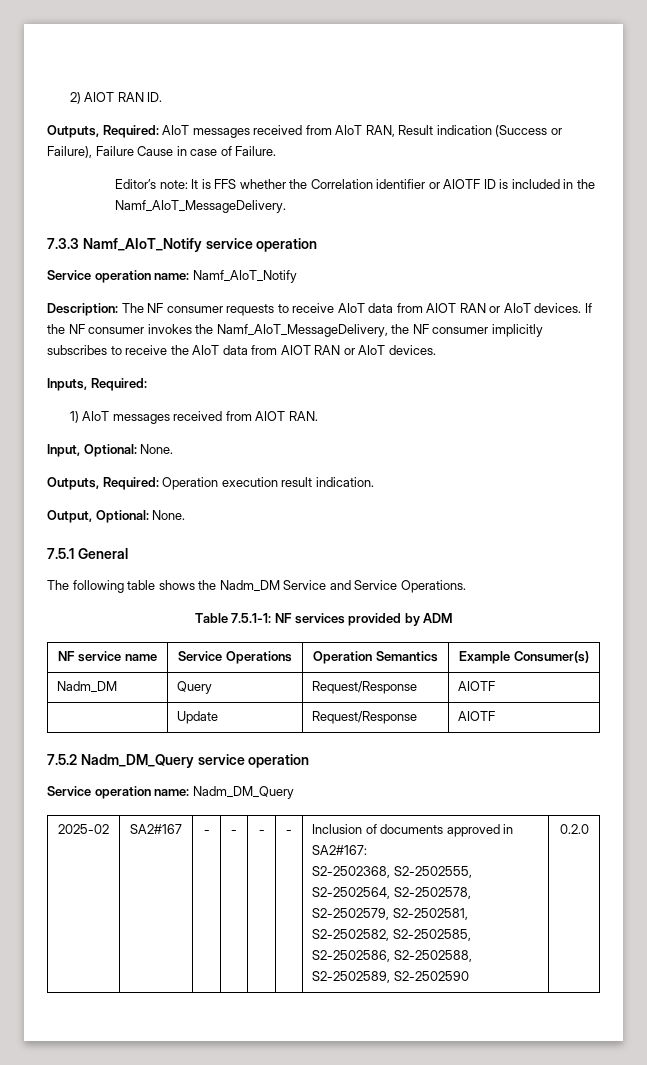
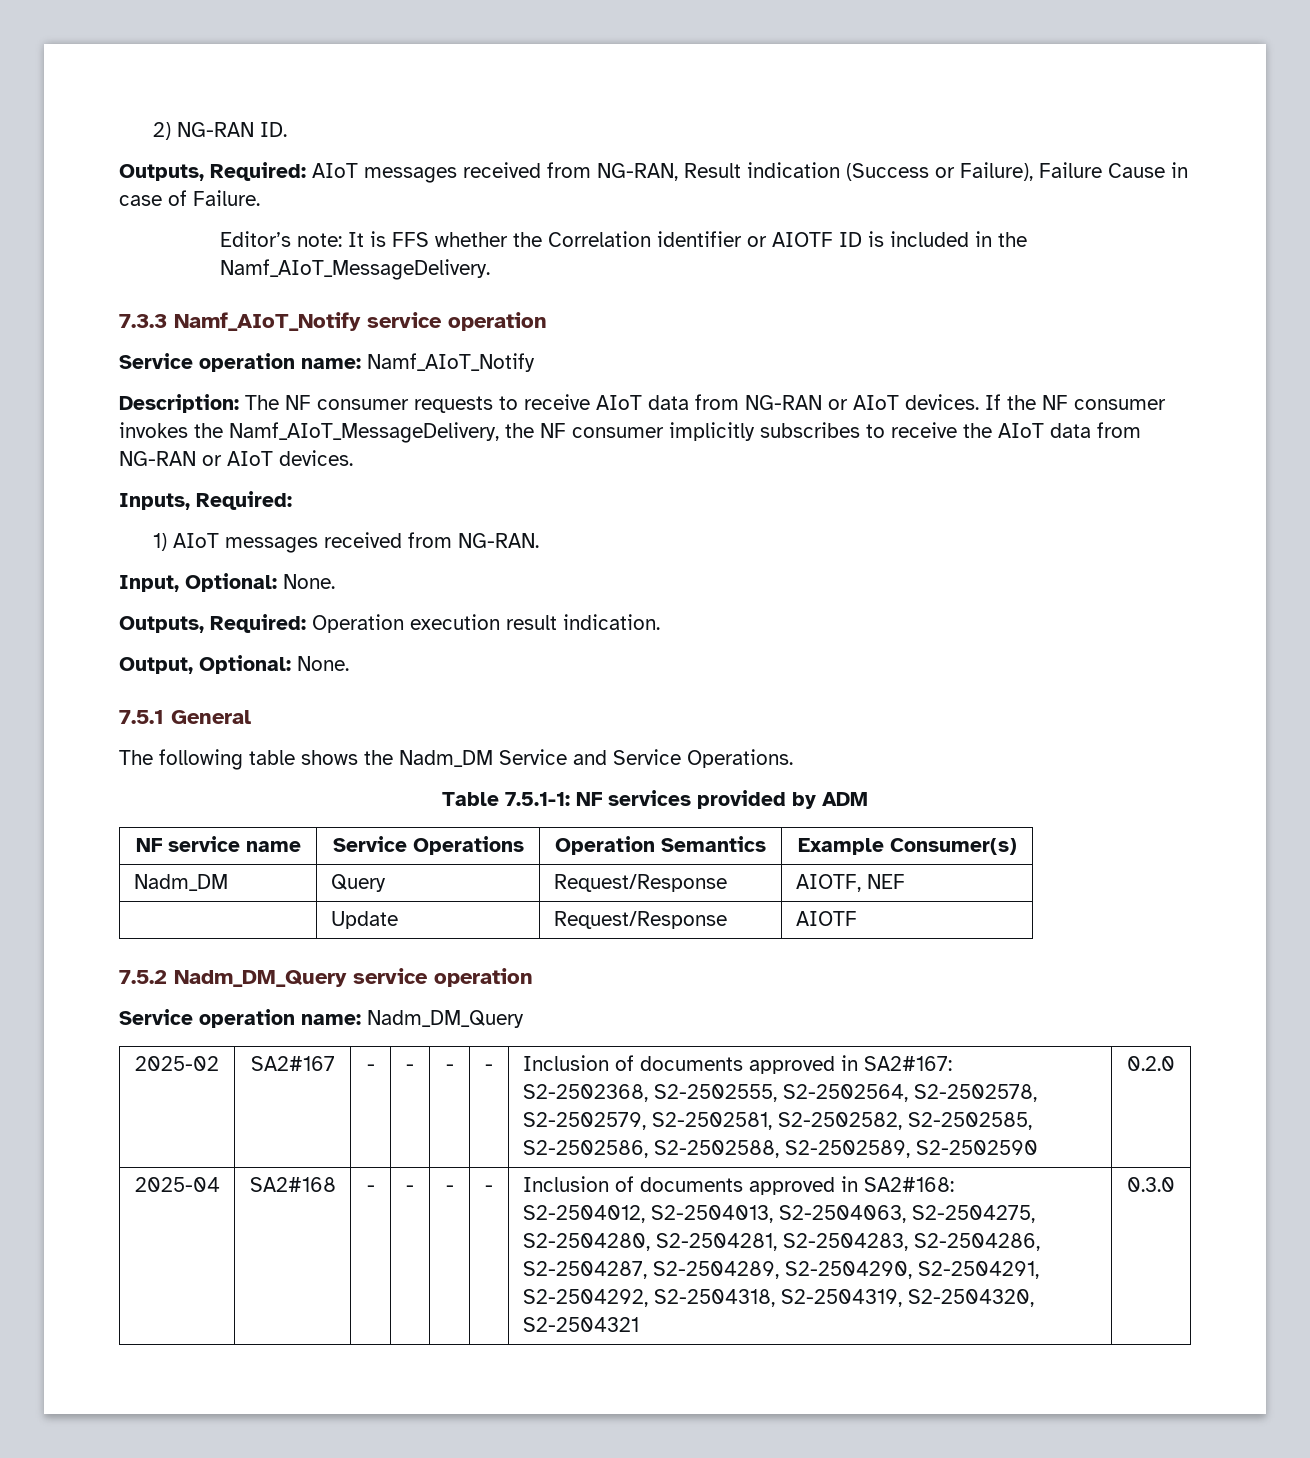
[84,92,144,102] AIOT RAN -> [176,122,254,137] NG-RAN
[335,125,395,137] AIoT RAN, -> [597,163,678,181] NG-RAN,
[426,303,486,313] AIOT RAN -> [745,395,822,410] NG-RAN
[280,345,341,355] AIOT RAN -> [119,451,196,466] NG-RAN
[255,411,318,421] AIOT RAN. -> [457,533,539,548] NG-RAN.
[458,681,496,691] AIOTF -> [795,874,905,892] AIOTF, NEF
(589, 829) none -> [134,1177,220,1192] [249,1177,336,1192] [366,1185,375,1192] [406,1185,414,1192] [445,1185,454,1192] [485,1185,493,1192] [522,1176,954,1195] [522,1205,1035,1223] [522,1233,1040,1251] [522,1261,1039,1279] [522,1289,1034,1307] [522,1317,639,1332] [1127,1177,1175,1192] // 2025-04 | SA2#168 | - | - | - | - | Inclusion of documents approved in SA2#168: // S2-2504012, S2-2504013, S2-2504063, S2-2504275, S2-2504280, S2-2504281, S2-2504283, S2-2504286, S2-2504287, S2-2504289, S2-2504290, S2-2504291, S2-2504292, S2-2504318, S2-2504319, S2-2504320, S2-2504321 | 0.3.0

